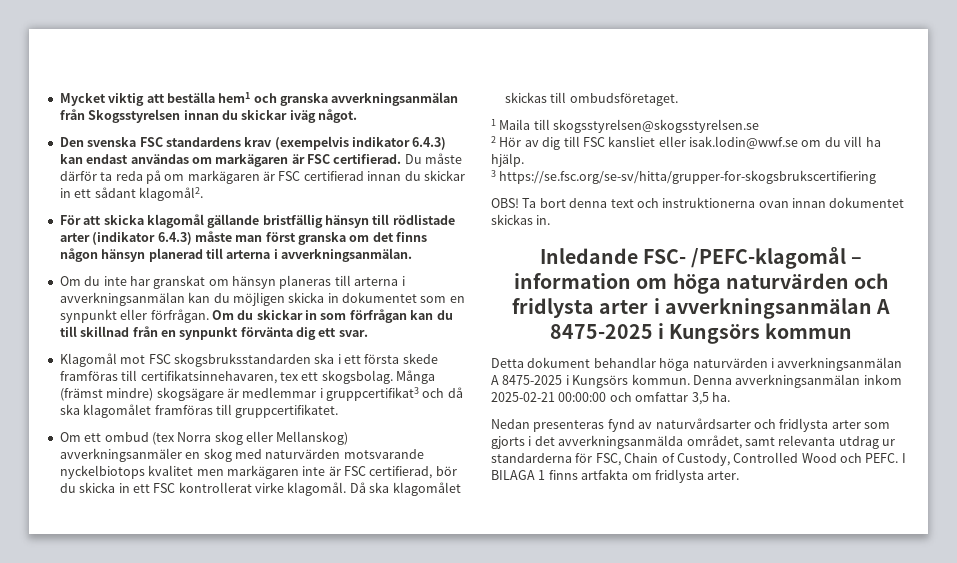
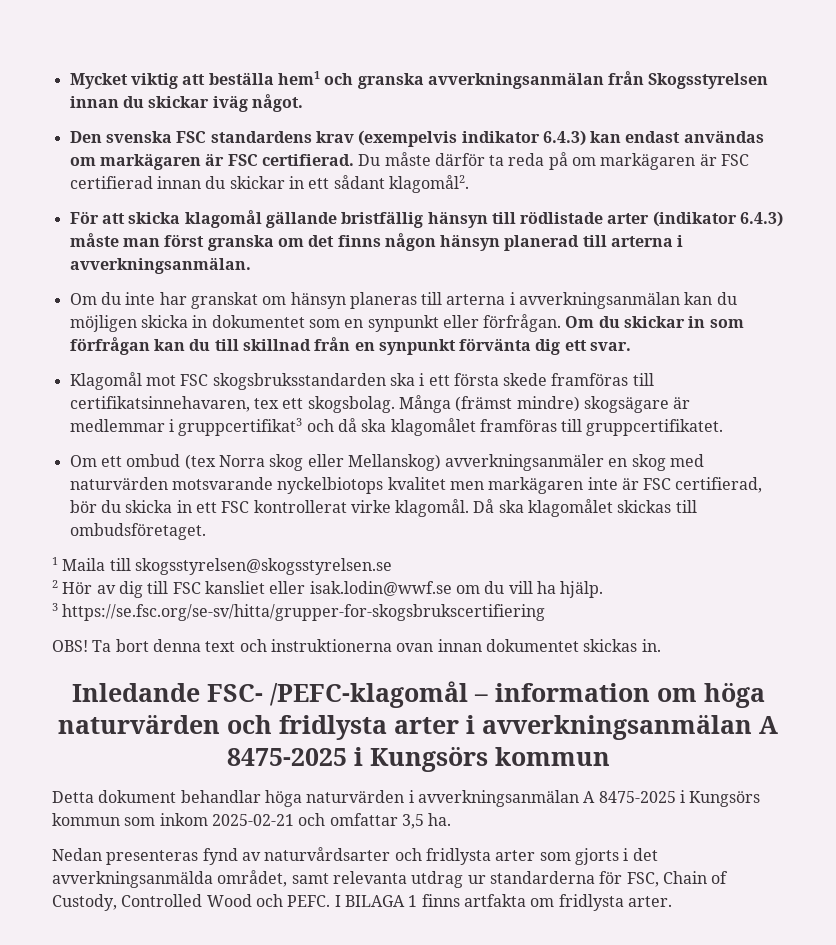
[631,374,861,388] kommun. Denna avverkningsanmälan -> [52,813,156,826] kommun som
[558,392,607,402] 00:00:00 -> (294, 820) none

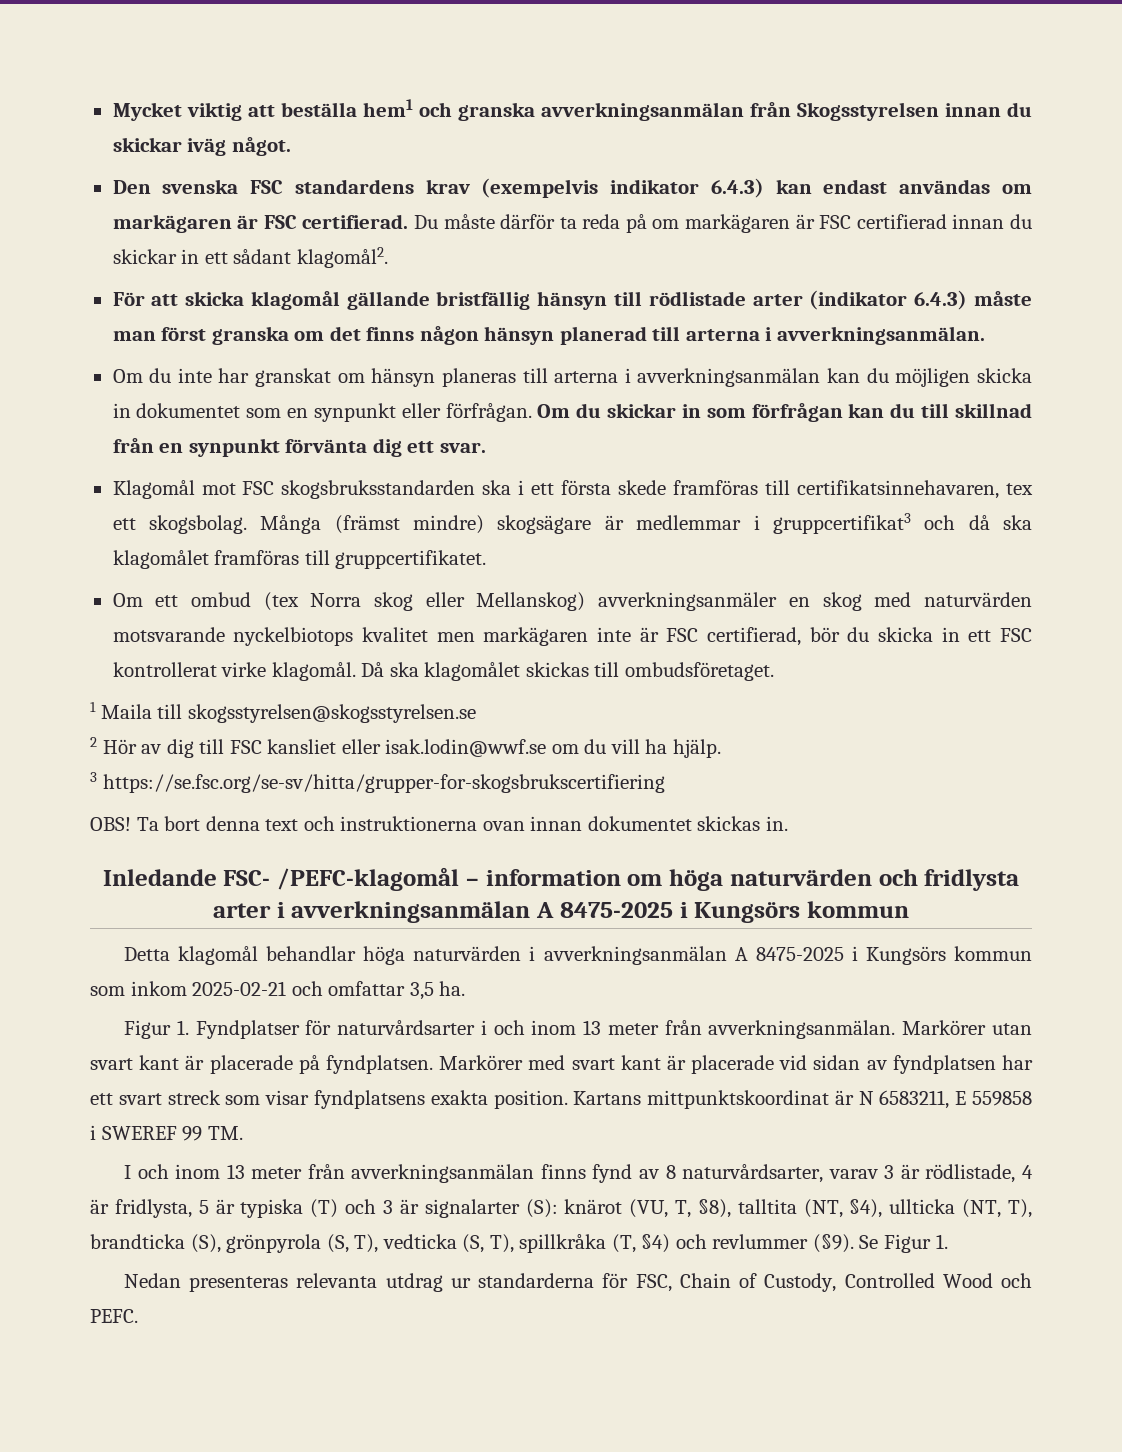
[98,790,177,803] dokument -> [178,946,259,965] klagomål
[52,847,658,865] [52,870,329,888] Nedan presenteras fynd av naturvårdsarter och fridlysta arter som gjorts i det avverkningsanmälda området, samt -> [123,1020,1033,1039] [90,1055,1033,1074] [90,1090,1033,1109] [90,1125,243,1141] [123,1164,1034,1183] [90,1199,1033,1218] [90,1234,948,1253] [123,1273,289,1292] Figur 1. Fyndplatser för naturvårdsarter i och inom 13 meter från avverkningsanmälan. Markörer utan svart kant är placerade på fyndplatsen. Markörer med svart kant är placerade vid sidan av fyndplatsen har ett svart streck som visar fyndplatsens exakta position. Kartans mittpunktskoordinat är N 6583211, E 559858 i SWEREF 99 TM. // I och inom 13 meter från avverkningsanmälan finns fynd av 8 naturvårdsarter, varav 3 är rödlistade, 4 är fridlysta, 5 är typiska (T) och 3 är signalarter (S): knärot (VU, T, §8), talltita (NT, §4), ullticka (NT, T), brandticka (S), grönpyrola (S, T), vedticka (S, T), spillkråka (T, §4) och revlummer (§9). Se Figur 1. // Nedan presenteras
[334,894,672,911] I BILAGA 1 finns artfakta om fridlysta arter. -> (138, 1316) none

